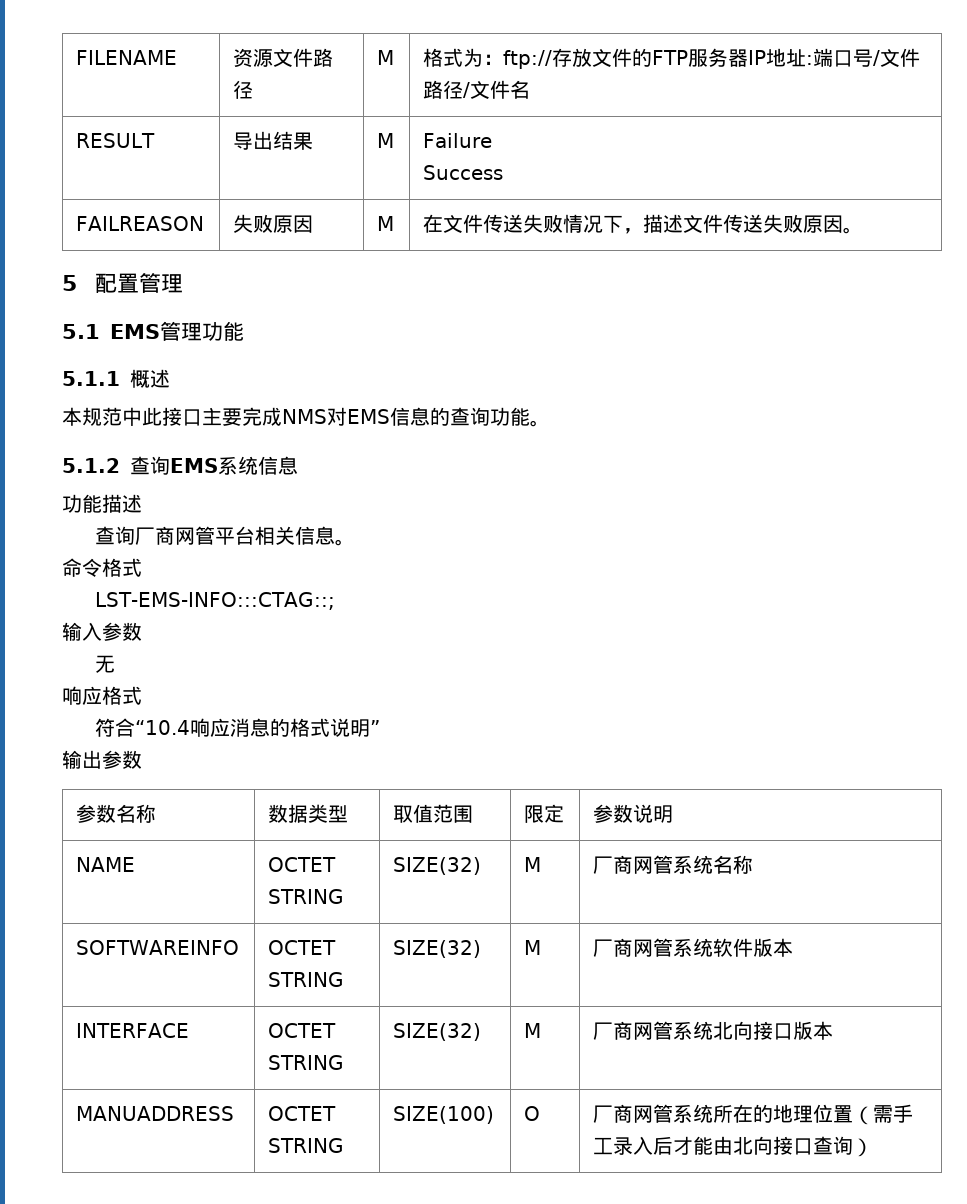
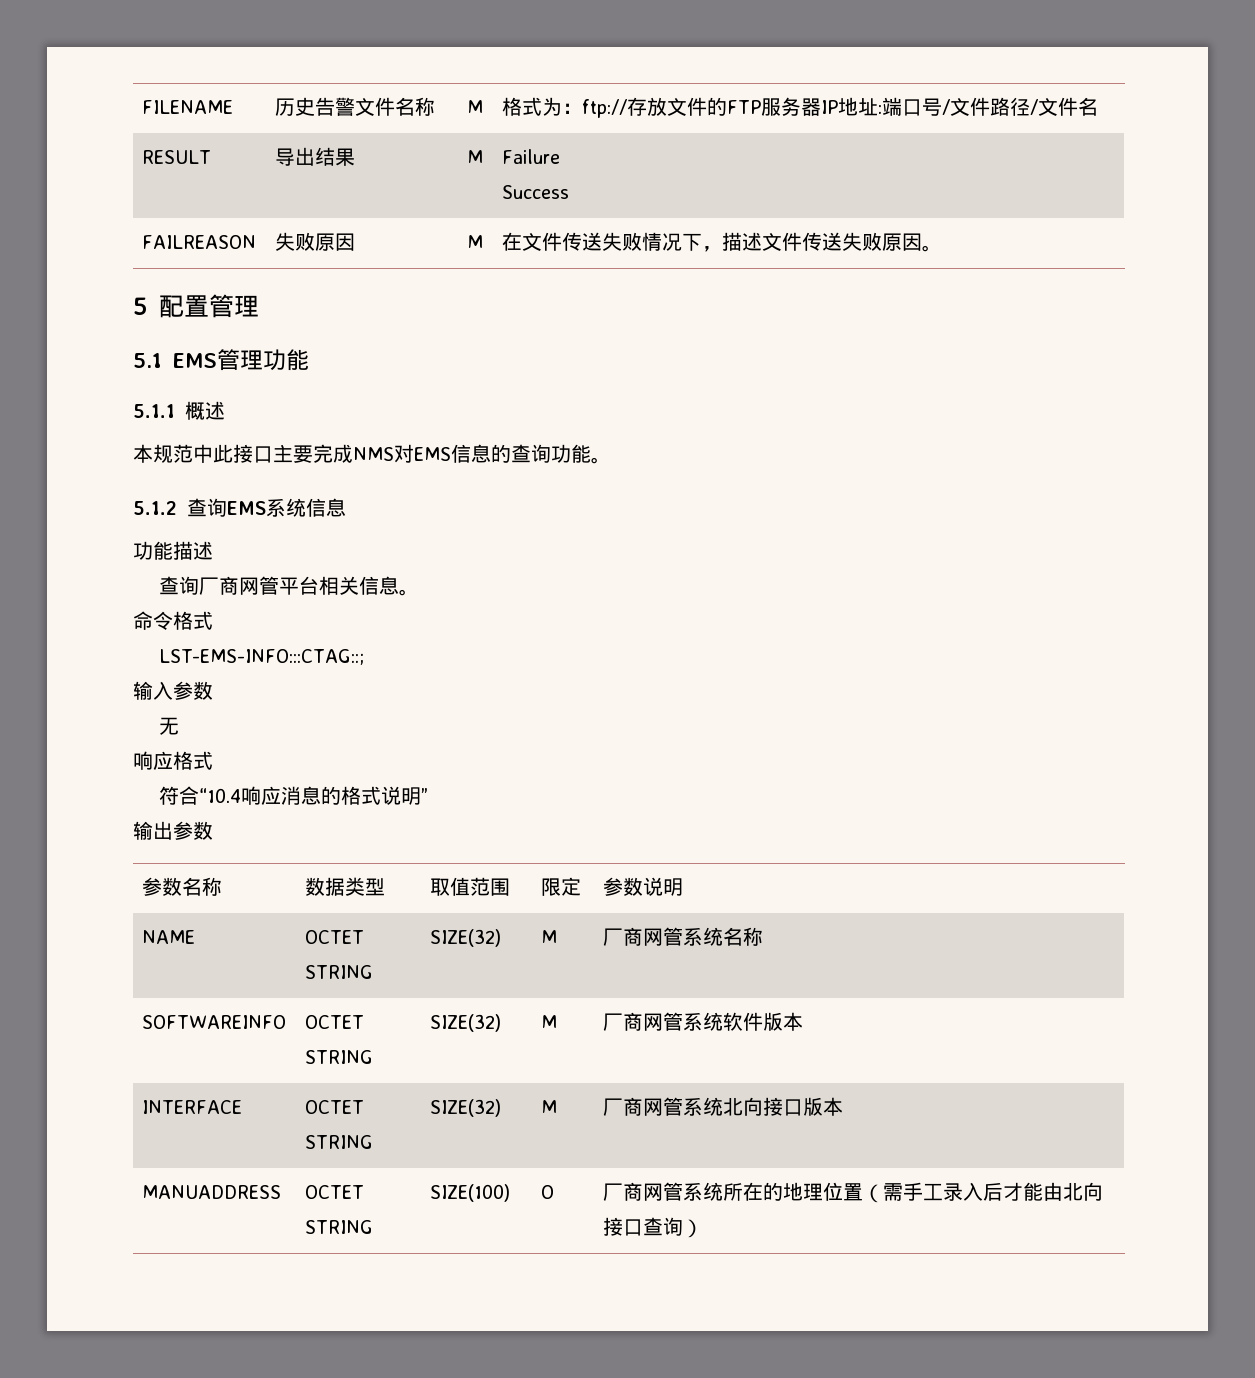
[233,48,334,68] [233,80,254,99] 资源文件路径 -> [275,97,436,116] 历史告警文件名称

